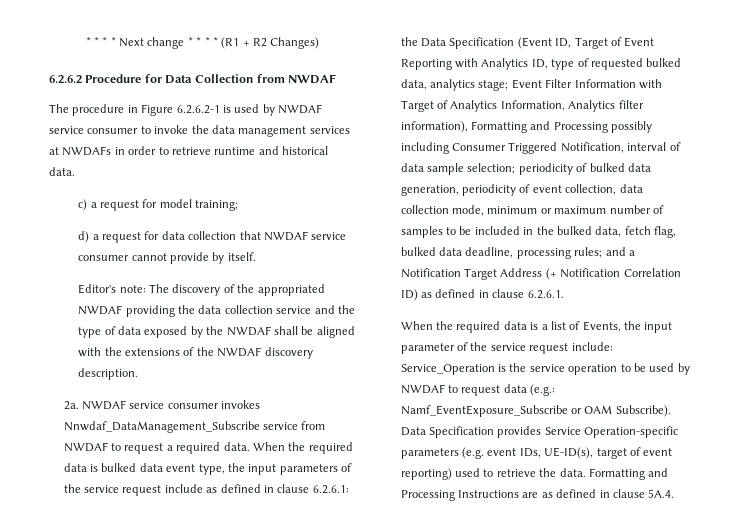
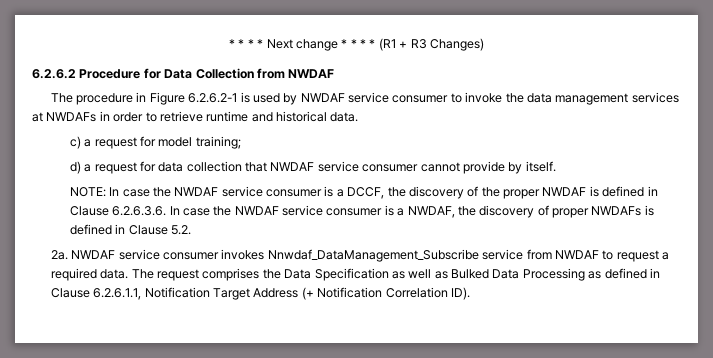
[253,38,268,47] R2 -> [410,39,427,49] R3
[78,284,325,296] [78,305,355,317] [78,326,355,338] [78,347,313,359] [78,368,139,380] Editor's note: The discovery of the appropriated NWDAF providing the data collection service and the type of data exposed by the NWDAF shall be aligned with the extensions of the NWDAF discovery description. -> [69,186,658,199] [69,205,654,218] [69,224,191,235] NOTE: In case the NWDAF service consumer is a DCCF, the discovery of the proper NWDAF is defined in Clause 6.2.6.3.6. In case the NWDAF service consumer is a NWDAF, the discovery of proper NWDAFs is defined in Clause 5.2.
[252,442,353,454] [63,463,353,475] [63,484,349,496] [400,37,655,49] [400,58,682,70] [400,79,662,91] [400,100,644,112] [400,121,653,133] [400,142,681,154] [400,163,651,175] [400,184,643,196] [400,205,664,216] [400,226,677,238] [400,247,635,259] When the required data is bulked data event type, the input parameters of the service request include as defined in clause 6.2.6.1: the Data Specification (Event ID, Target of Event Reporting with Analytics ID, type of requested bulked data, analytics stage; Event Filter Information with Target of Analytics Information, Analytics filter information), Formatting and Processing possibly including Consumer Triggered Notification, interval of data sample selection; periodicity of bulked data generation, periodicity of event collection, data collection mode, minimum or maximum number of samples to be included in the bulked data, fetch flag, bulked data deadline, processing rules; and a -> [131,268,660,281] [50,288,142,300] The request comprises the Data Specification as well as Bulked Data Processing as defined in Clause 6.2.6.1.1,
[400,289,564,301] [400,321,673,333] [400,342,613,354] [400,363,690,375] [400,384,556,396] [400,405,671,417] [400,426,679,438] [400,447,673,459] [400,468,669,480] [400,489,675,501] ID) as defined in clause 6.2.6.1. // When the required data is a list of Events, the input parameter of the service request include: Service_Operation is the service operation to be used by NWDAF to request data (e.g.: Namf_EventExposure_Subscribe or OAM Subscribe). Data Specification provides Service Operation-specific parameters (e.g. event IDs, UE-ID(s), target of event reporting) used to retrieve the data. Formatting and Processing Instructions are as defined in clause 5A.4. -> [450,287,470,300] ID).

